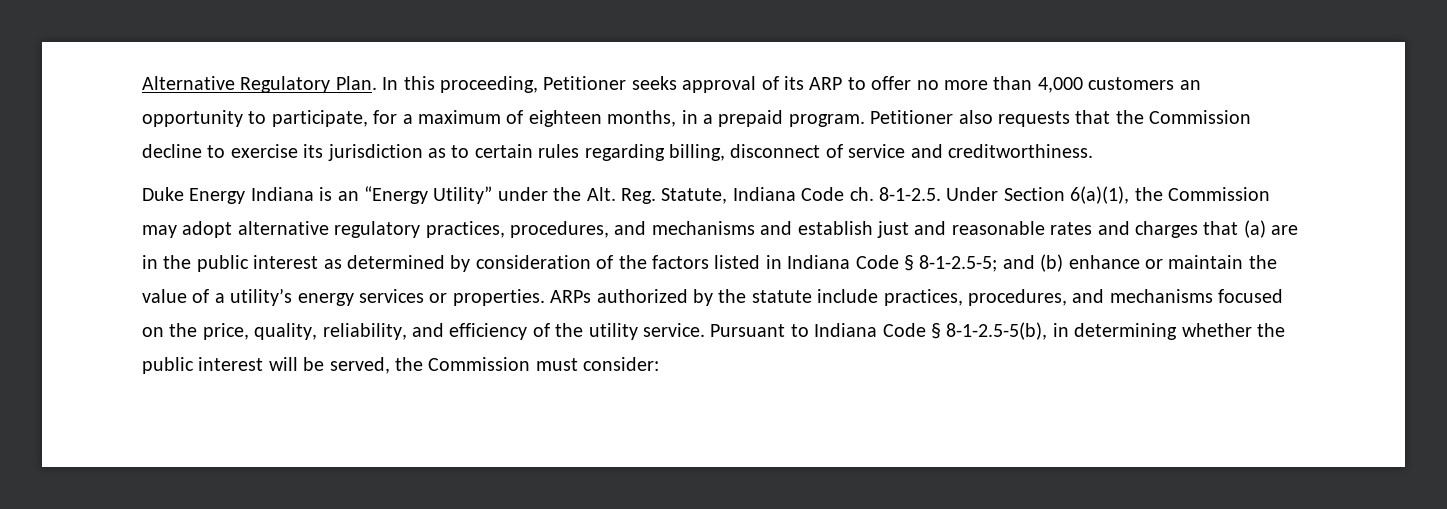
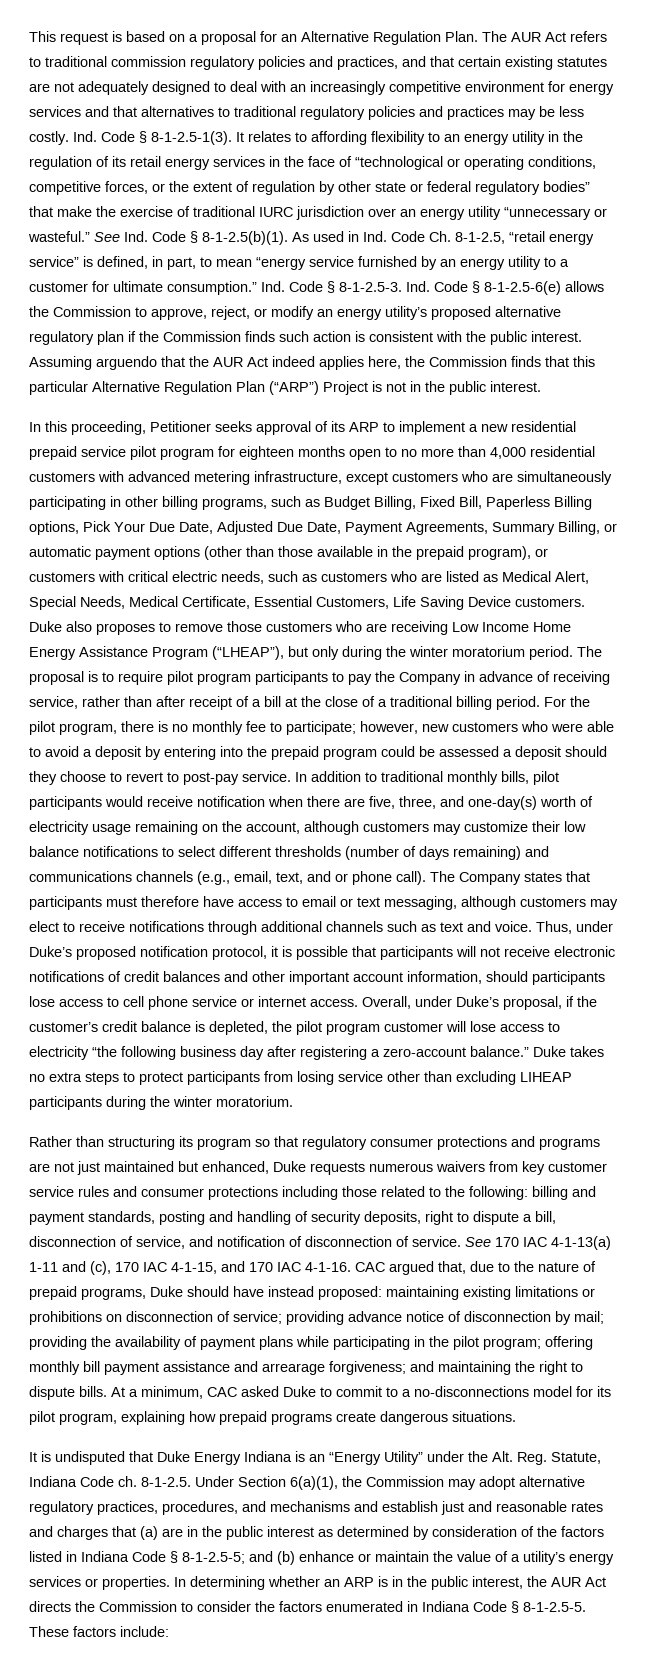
[142,76,377,93] Alternative Regulatory Plan. -> [29,31,607,45] [29,56,607,70] [29,81,614,95] [29,106,584,120] [29,131,583,145] [29,156,596,170] [29,181,590,195] [29,206,607,220] [28,231,594,245] [29,256,569,270] [29,281,604,295] [29,306,561,320] [29,331,582,345] [29,356,595,370] [29,381,541,395] This request is based on a proposal for an Alternative Regulation Plan. The AUR Act refers to traditional commission regulatory policies and practices, and that certain existing statutes are not adequately designed to deal with an increasingly competitive environment for energy services and that alternatives to traditional regulatory policies and practices may be less costly. Ind. Code § 8-1-2.5-1(3). It relates to affording flexibility to an energy utility in the regulation of its retail energy services in the face of “technological or operating conditions, competitive forces, or the extent of regulation by other state or federal regulatory bodies” that make the exercise of traditional IURC jurisdiction over an energy utility “unnecessary or wasteful.” See Ind. Code § 8-1-2.5(b)(1). As used in Ind. Code Ch. 8-1-2.5, “retail energy service” is defined, in part, to mean “energy service furnished by an energy utility to a customer for ultimate consumption.” Ind. Code § 8-1-2.5-3. Ind. Code § 8-1-2.5-6(e) allows the Commission to approve, reject, or modify an energy utility’s proposed alternative regulatory plan if the Commission finds such action is consistent with the public interest. Assuming arguendo that the AUR Act indeed applies here, the Commission finds that this particular Alternative Regulation Plan (“ARP”) Project is not in the public interest. //
[871,76,1201,93] [142,110,1252,127] [142,144,1093,161] offer no more than 4,000 customers an opportunity to participate, for a maximum of eighteen months, in a prepaid program. Petitioner also requests that the Commission decline to exercise its jurisdiction as to certain rules regarding billing, disconnect of service and creditworthiness. // -> [399,421,576,435] [29,446,595,460] [29,471,612,485] [29,496,592,510] [29,521,617,535] [29,546,548,560] [29,571,589,584] [29,596,585,610] [29,621,571,635] [29,646,602,660] [29,671,610,685] [29,696,590,710] [29,721,614,735] [29,746,607,760] [29,771,559,785] [29,796,593,810] [29,821,586,835] [29,846,549,860] [29,871,590,885] [29,896,618,910] [29,921,613,935] [29,946,615,960] [29,971,605,985] [29,996,597,1010] [29,1021,560,1035] [29,1046,604,1060] [29,1071,572,1085] [29,1096,293,1110] [29,1136,600,1150] [29,1161,607,1175] [29,1186,596,1200] [29,1211,556,1225] [29,1236,611,1250] [29,1261,596,1275] [29,1286,595,1300] [29,1311,604,1325] [29,1336,593,1350] [29,1361,583,1375] [29,1386,611,1400] [29,1411,516,1425] [29,1451,153,1465] implement a new residential prepaid service pilot program for eighteen months open to no more than 4,000 residential customers with advanced metering infrastructure, except customers who are simultaneously participating in other billing programs, such as Budget Billing, Fixed Bill, Paperless Billing options, Pick Your Due Date, Adjusted Due Date, Payment Agreements, Summary Billing, or automatic payment options (other than those available in the prepaid program), or customers with critical electric needs, such as customers who are listed as Medical Alert, Special Needs, Medical Certificate, Essential Customers, Life Saving Device customers. Duke also proposes to remove those customers who are receiving Low Income Home Energy Assistance Program (“LHEAP”), but only during the winter moratorium period. The proposal is to require pilot program participants to pay the Company in advance of receiving service, rather than after receipt of a bill at the close of a traditional billing period. For the pilot program, there is no monthly fee to participate; however, new customers who were able to avoid a deposit by entering into the prepaid program could be assessed a deposit should they choose to revert to post-pay service. In addition to traditional monthly bills, pilot participants would receive notification when there are five, three, and one-day(s) worth of electricity usage remaining on the account, although customers may customize their low balance notifications to select different thresholds (number of days remaining) and communications channels (e.g., email, text, and or phone call). The Company states that participants must therefore have access to email or text messaging, although customers may elect to receive notifications through additional channels such as text and voice. Thus, under Duke’s proposed notification protocol, it is possible that participants will not receive electronic notifications of credit balances and other important account information, should participants lose access to cell phone service or internet access. Overall, under Duke’s proposal, if the customer’s credit balance is depleted, the pilot program customer will lose access to electricity “the following business day after registering a zero-account balance.” Duke takes no extra steps to protect participants from losing service other than excluding LIHEAP participants during the winter moratorium. // Rather than structuring its program so that regulatory consumer protections and programs are not just maintained but enhanced, Duke requests numerous waivers from key customer service rules and consumer protections including those related to the following: billing and payment standards, posting and handling of security deposits, right to dispute a bill, disconnection of service, and notification of disconnection of service. See 170 IAC 4-1-13(a) 1-11 and (c), 170 IAC 4-1-15, and 170 IAC 4-1-16. CAC argued that, due to the nature of prepaid programs, Duke should have instead proposed: maintaining existing limitations or prohibitions on disconnection of service; providing advance notice of disconnection by mail; providing the availability of payment plans while participating in the pilot program; offering monthly bill payment assistance and arrearage forgiveness; and maintaining the right to dispute bills. At a minimum, CAC asked Duke to commit to a no-disconnections model for its pilot program, explaining how prepaid programs create dangerous situations. // It is undisputed that
[550,289,1284,306] [142,322,1285,340] [142,357,660,374] ARPs authorized by the statute include practices, procedures, and mechanisms focused on the price, quality, reliability, and efficiency of the utility service. Pursuant to Indiana Code § 8-1-2.5-5(b), in determining whether the public interest will be served, the Commission must consider: -> [174,1576,606,1590] [29,1601,586,1613] [29,1626,169,1637] In determining whether an ARP is in the public interest, the AUR Act directs the Commission to consider the factors enumerated in Indiana Code § 8-1-2.5-5. These factors include:

